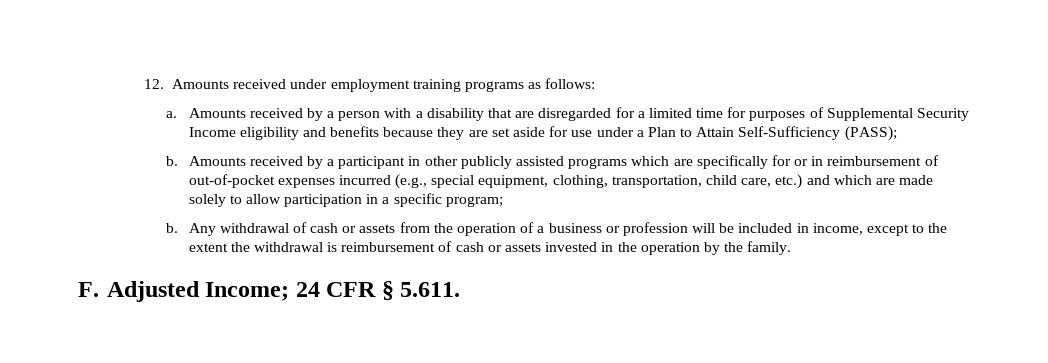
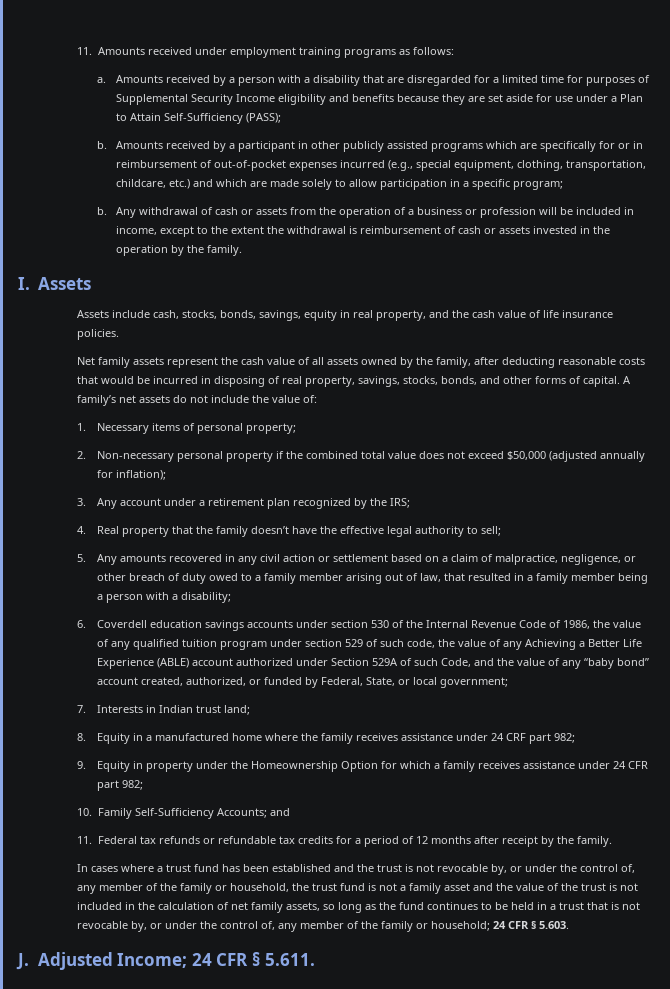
[144,79,165,89] 12. -> [77,47,93,55] 11.
[705,175,772,187] child care, -> [116,179,167,188] childcare,
[78,282,99,297] F. -> [18,277,91,290] [77,310,614,321] [77,329,120,340] [77,357,646,368] [77,376,632,387] [77,395,318,406] [77,423,296,434] [77,451,645,462] [96,470,166,480] [77,498,410,509] [77,526,501,537] [77,554,636,565] [96,573,648,584] [96,592,231,603] [77,620,641,631] [96,639,642,650] [96,658,649,669] [96,677,508,688] [77,705,250,715] [77,733,575,744] [77,761,648,772] [96,780,143,791] [77,808,290,819] [77,836,612,847] [77,864,636,875] [77,883,639,894] [77,902,641,913] [77,921,570,932] [16,953,29,970] I. Assets // Assets include cash, stocks, bonds, savings, equity in real property, and the cash value of life insurance policies. // Net family assets represent the cash value of all assets owned by the family, after deducting reasonable costs that would be incurred in disposing of real property, savings, stocks, bonds, and other forms of capital. A family’s net assets do not include the value of: // 1. Necessary items of personal property; // 2. Non-necessary personal property if the combined total value does not exceed $50,000 (adjusted annually for inflation); // 3. Any account under a retirement plan recognized by the IRS; // 4. Real property that the family doesn’t have the effective legal authority to sell; // 5. Any amounts recovered in any civil action or settlement based on a claim of malpractice, negligence, or other breach of duty owed to a family member arising out of law, that resulted in a family member being a person with a disability; // 6. Coverdell education savings accounts under section 530 of the Internal Revenue Code of 1986, the value of any qualified tuition program under section 529 of such code, the value of any Achieving a Better Life Experience (ABLE) account authorized under Section 529A of such Code, and the value of any “baby bond” account created, authorized, or funded by Federal, State, or local government; // 7. Interests in Indian trust land; // 8. Equity in a manufactured home where the family receives assistance under 24 CRF part 982; // 9. Equity in property under the Homeownership Option for which a family receives assistance under 24 CFR part 982; // 10. Family Self-Sufficiency Accounts; and // 11. Federal tax refunds or refundable tax credits for a period of 12 months after receipt by the family. // In cases where a trust fund has been established and the trust is not revocable by, or under the control of, any member of the family or household, the trust fund is not a family asset and the value of the trust is not included in the calculation of net family assets, so long as the fund continues to be held in a trust that is not revocable by, or under the control of, any member of the family or household; 24 CFR § 5.603. // J.

